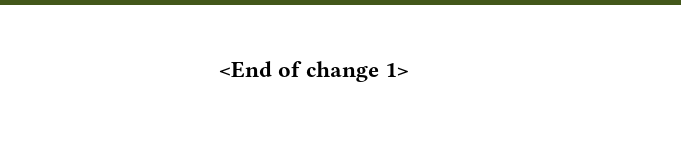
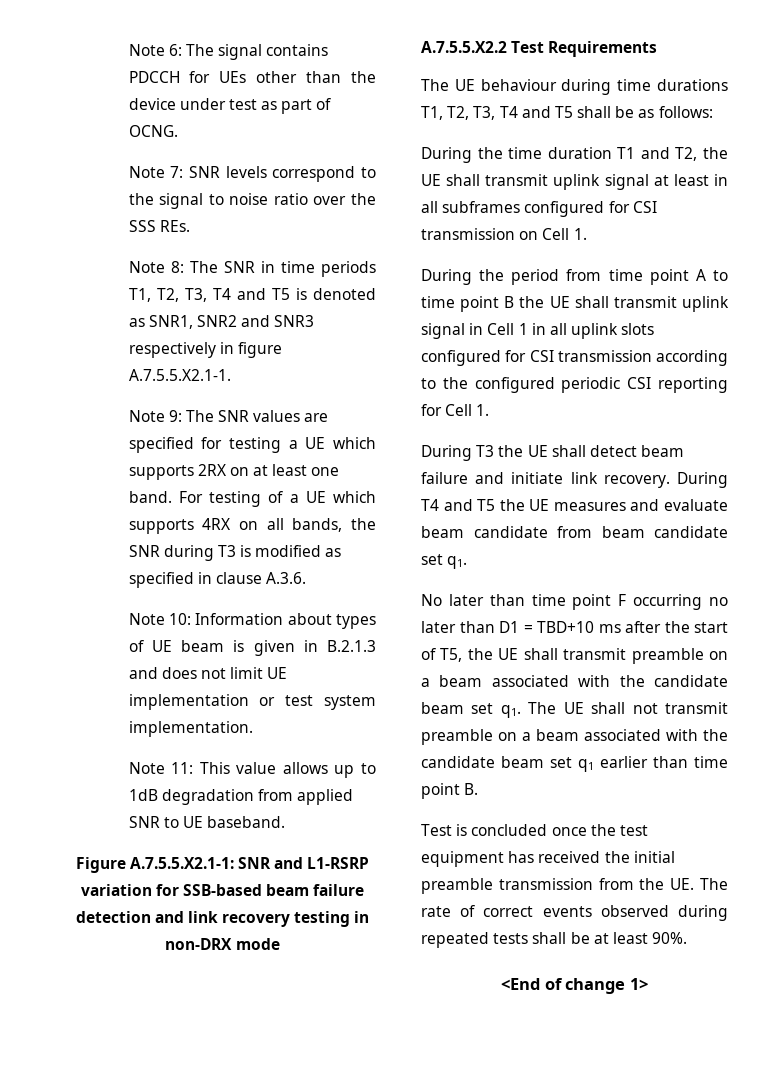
(218, 69) none -> [128,44,329,60] [128,71,377,83] [128,98,332,114] [128,125,178,137] [128,166,376,182] [128,193,376,209] [128,220,190,232] [128,261,376,277] [128,288,376,302] [128,315,315,329] [128,342,282,358] [128,369,231,381] [128,410,329,422] [128,437,377,453] [128,464,340,480] [128,491,377,507] [128,518,377,534] [128,545,342,561] [128,572,307,588] [128,613,377,629] [128,640,377,656] [128,667,288,679] [128,694,376,710] [128,721,253,737] [128,762,376,778] [128,789,354,805] [128,816,286,828] [75,857,370,873] [80,884,365,896] [75,911,370,927] [165,938,280,950] [421,41,658,57] [421,79,728,95] [421,106,713,120] [421,147,728,163] [421,174,728,190] [421,201,657,217] [421,228,587,240] [421,269,728,285] [421,296,729,312] [421,323,655,339] [421,350,728,366] [421,377,728,393] [421,404,490,416] [421,445,685,461] [421,472,728,488] [421,499,728,511] [421,526,728,538] [421,554,468,569] [421,594,728,610] [421,621,728,633] [421,648,728,664] [421,675,728,687] [421,702,728,718] [421,729,728,745] [421,756,728,772] [421,783,479,799] [421,824,648,836] [421,851,675,867] [421,878,728,894] [421,905,728,921] [421,932,688,948] Note 6: The signal contains PDCCH for UEs other than the device under test as part of OCNG. // Note 7: SNR levels correspond to the signal to noise ratio over the SSS REs. // Note 8: The SNR in time periods T1, T2, T3, T4 and T5 is denoted as SNR1, SNR2 and SNR3 respectively in figure A.7.5.5.X2.1-1. // Note 9: The SNR values are specified for testing a UE which supports 2RX on at least one band. For testing of a UE which supports 4RX on all bands, the SNR during T3 is modified as specified in clause A.3.6. // Note 10: Information about types of UE beam is given in B.2.1.3 and does not limit UE implementation or test system implementation. // Note 11: This value allows up to 1dB degradation from applied SNR to UE baseband. // Figure A.7.5.5.X2.1-1: SNR and L1-RSRP variation for SSB-based beam failure detection and link recovery testing in non-DRX mode // A.7.5.5.X2.2 Test Requirements // The UE behaviour during time durations T1, T2, T3, T4 and T5 shall be as follows: // During the time duration T1 and T2, the UE shall transmit uplink signal at least in all subframes configured for CSI transmission on Cell 1. // During the period from time point A to time point B the UE shall transmit uplink signal in Cell 1 in all uplink slots configured for CSI transmission according to the configured periodic CSI reporting for Cell 1. // During T3 the UE shall detect beam failure and initiate link recovery. During T4 and T5 the UE measures and evaluate beam candidate from beam candidate set q1. // No later than time point F occurring no later than D1 = TBD+10 ms after the start of T5, the UE shall transmit preamble on a beam associated with the candidate beam set q1. The UE shall not transmit preamble on a beam associated with the candidate beam set q1 earlier than time point B. // Test is concluded once the test equipment has received the initial preamble transmission from the UE. The rate of correct events observed during repeated tests shall be at least 90%. //

